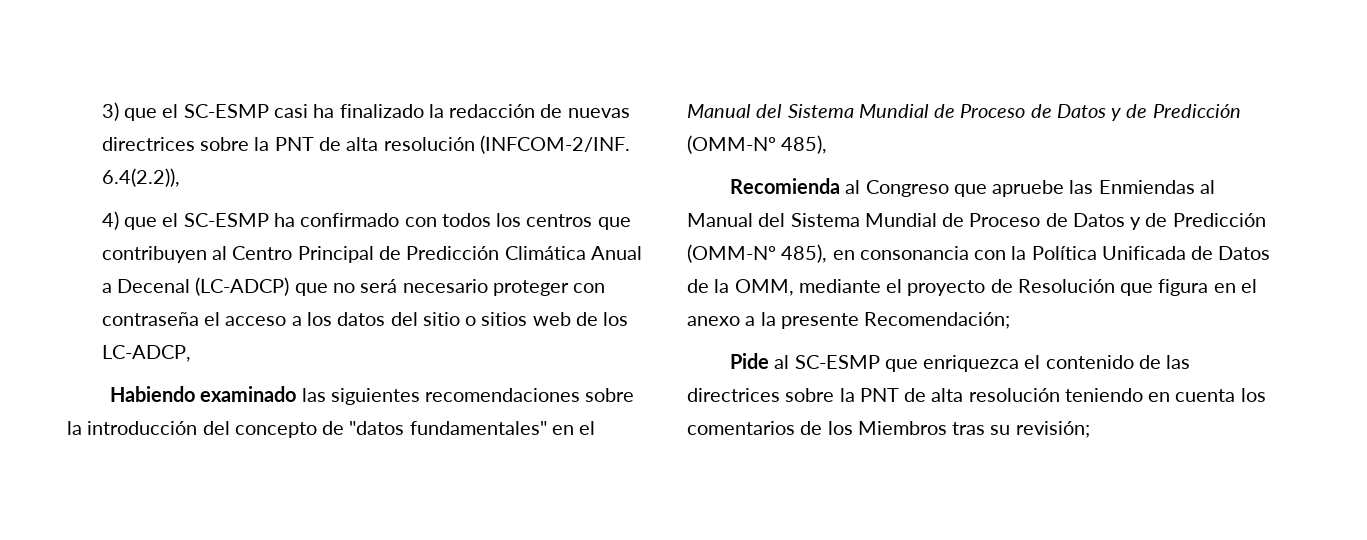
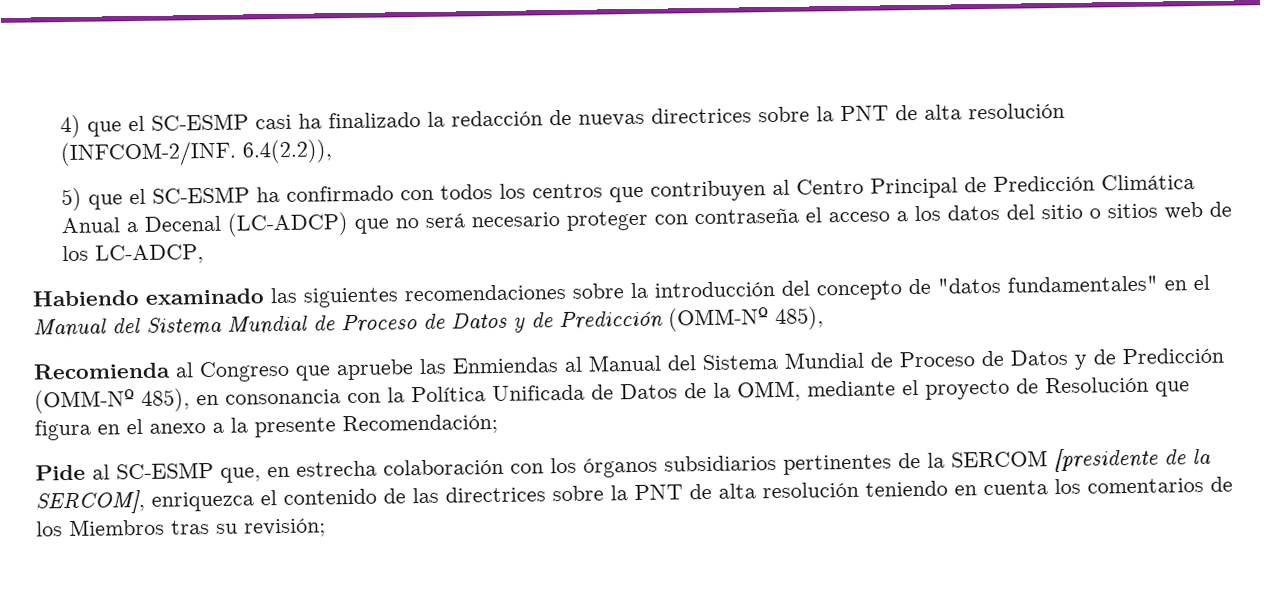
[101,102,119,121] 3) -> [60,114,82,139] 4)
[101,211,119,230] 4) -> [61,187,83,212] 5)
[884,359,918,372] que -> [220,447,1211,483] [35,489,145,515] que, en estrecha colaboración con los órganos subsidiarios pertinentes de la SERCOM [presidente de la SERCOM],

